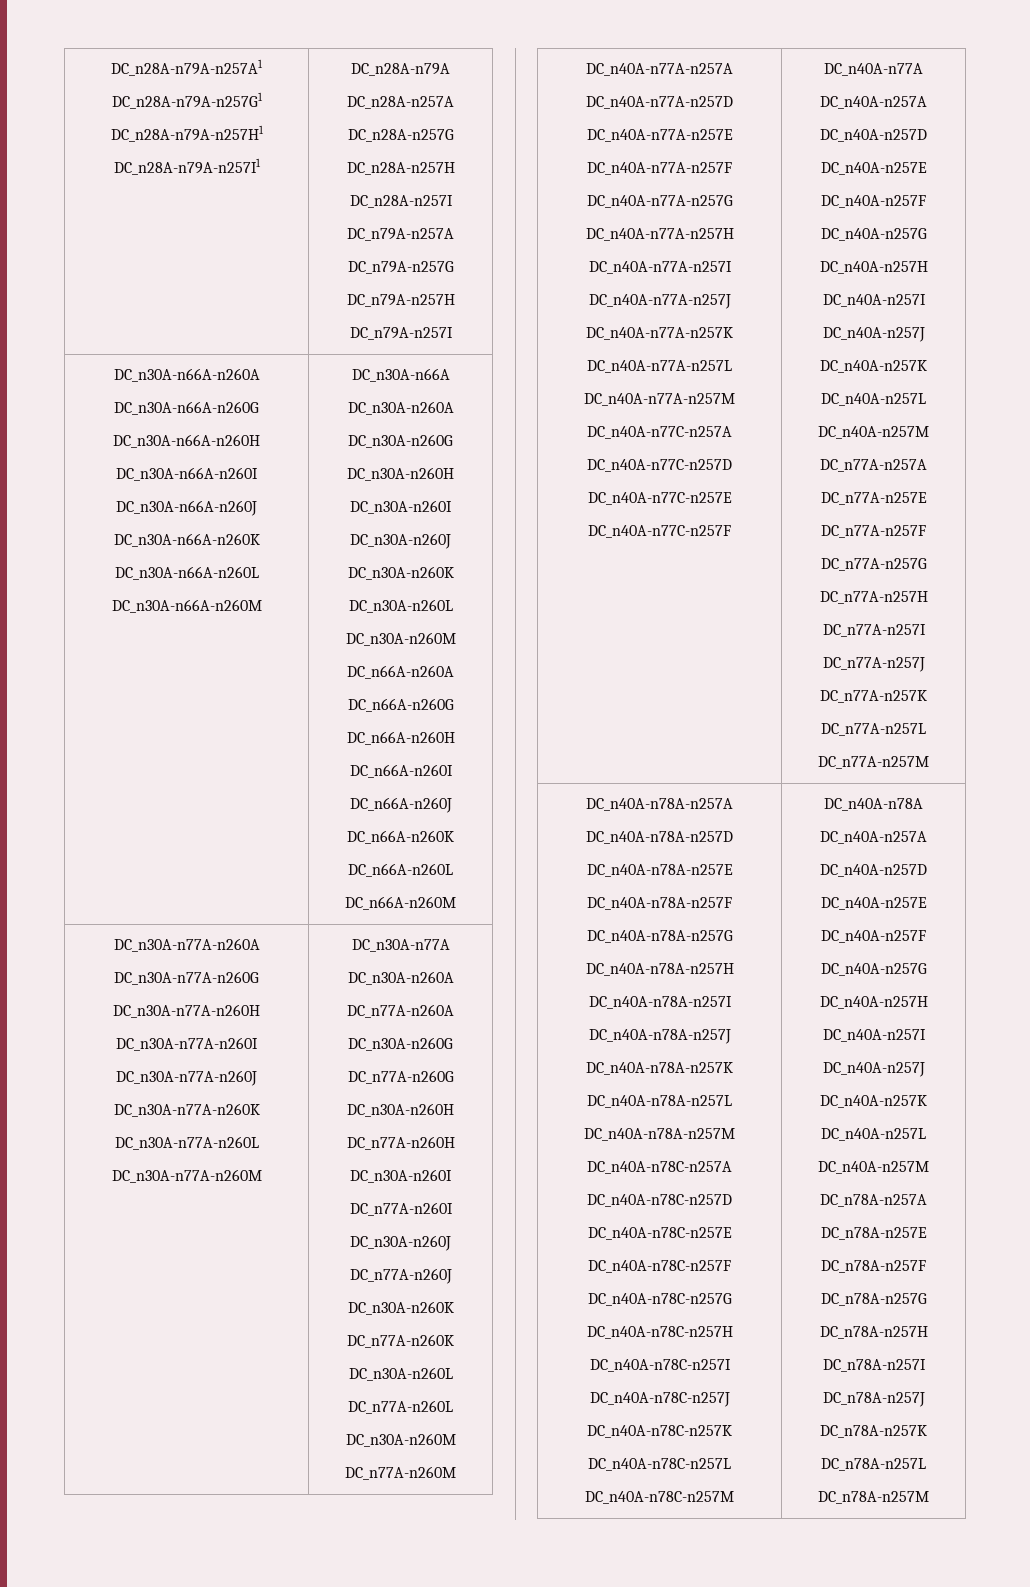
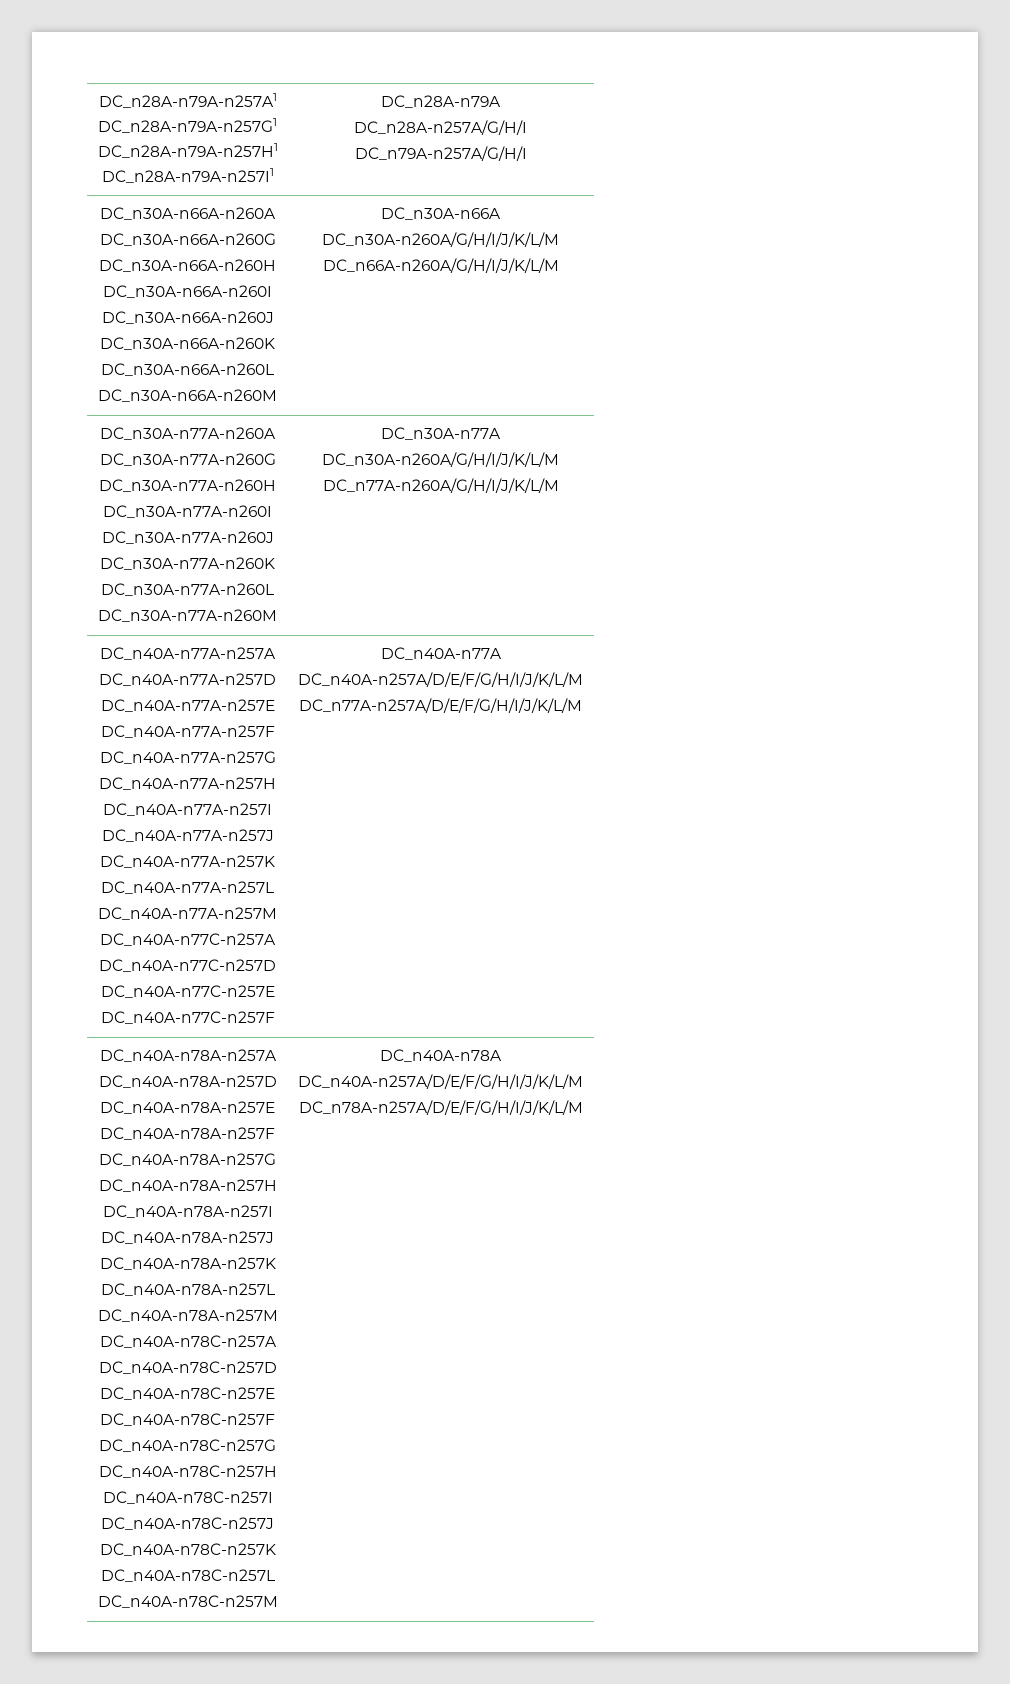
[347,96,454,109] [347,129,454,142] [346,162,455,175] [349,195,453,208] [347,228,454,241] [347,261,454,274] [346,294,455,307] [349,327,453,340] DC_n28A-n257A // DC_n28A-n257G // DC_n28A-n257H // DC_n28A-n257I // DC_n79A-n257A // DC_n79A-n257G // DC_n79A-n257H // DC_n79A-n257I -> [354,120,527,135] [354,146,527,161] DC_n28A-n257A/G/H/I // DC_n79A-n257A/G/H/I
[347,401,454,415] [348,434,453,448] [347,467,454,481] [350,500,452,514] [350,533,451,549] [347,566,454,580] [348,599,453,613] [345,632,456,646] [347,665,454,679] [347,698,454,712] [346,731,455,745] [349,764,453,778] [349,797,452,813] [347,830,454,844] [348,863,453,877] [345,896,456,910] DC_n30A-n260A // DC_n30A-n260G // DC_n30A-n260H // DC_n30A-n260I // DC_n30A-n260J // DC_n30A-n260K // DC_n30A-n260L // DC_n30A-n260M // DC_n66A-n260A // DC_n66A-n260G // DC_n66A-n260H // DC_n66A-n260I // DC_n66A-n260J // DC_n66A-n260K // DC_n66A-n260L // DC_n66A-n260M -> [322,232,559,247] [322,258,559,273] DC_n30A-n260A/G/H/I/J/K/L/M // DC_n66A-n260A/G/H/I/J/K/L/M
[347,971,454,985] [347,1004,454,1018] [348,1037,453,1051] [347,1070,454,1084] [347,1103,454,1117] [346,1136,455,1150] [350,1169,452,1183] [349,1202,453,1216] [350,1235,451,1251] [349,1268,452,1284] [347,1301,454,1315] [347,1334,454,1348] [348,1367,453,1381] [348,1400,453,1414] [345,1433,456,1447] [345,1466,456,1480] DC_n30A-n260A // DC_n77A-n260A // DC_n30A-n260G // DC_n77A-n260G // DC_n30A-n260H // DC_n77A-n260H // DC_n30A-n260I // DC_n77A-n260I // DC_n30A-n260J // DC_n77A-n260J // DC_n30A-n260K // DC_n77A-n260K // DC_n30A-n260L // DC_n77A-n260L // DC_n30A-n260M // DC_n77A-n260M -> [322,452,559,467] [322,478,559,493] DC_n30A-n260A/G/H/I/J/K/L/M // DC_n77A-n260A/G/H/I/J/K/L/M
[820,96,927,109] [820,129,927,142] [820,162,927,175] [821,195,926,208] [820,228,927,241] [819,261,928,274] [822,294,926,307] [822,327,925,342] [820,360,927,373] [821,393,926,406] [818,426,929,439] [820,459,927,472] [820,492,927,505] [821,525,926,538] [820,558,927,571] [819,591,928,604] [822,624,926,637] [822,657,925,672] [820,690,927,703] [821,723,926,736] [818,756,929,769] DC_n40A-n257A // DC_n40A-n257D // DC_n40A-n257E // DC_n40A-n257F // DC_n40A-n257G // DC_n40A-n257H // DC_n40A-n257I // DC_n40A-n257J // DC_n40A-n257K // DC_n40A-n257L // DC_n40A-n257M // DC_n77A-n257A // DC_n77A-n257E // DC_n77A-n257F // DC_n77A-n257G // DC_n77A-n257H // DC_n77A-n257I // DC_n77A-n257J // DC_n77A-n257K // DC_n77A-n257L // DC_n77A-n257M -> [298,672,583,687] [299,698,582,713] DC_n40A-n257A/D/E/F/G/H/I/J/K/L/M // DC_n77A-n257A/D/E/F/G/H/I/J/K/L/M
[820,831,927,844] [820,864,927,877] [820,897,927,910] [821,930,926,943] [820,963,927,976] [819,996,928,1009] [822,1029,926,1042] [822,1062,925,1077] [820,1095,927,1108] [821,1128,926,1141] [818,1161,929,1174] [820,1194,927,1207] [820,1227,927,1240] [821,1260,926,1273] [820,1293,927,1306] [819,1326,928,1339] [822,1359,926,1372] [822,1392,925,1407] [820,1425,927,1438] [821,1458,926,1471] [818,1491,929,1504] DC_n40A-n257A // DC_n40A-n257D // DC_n40A-n257E // DC_n40A-n257F // DC_n40A-n257G // DC_n40A-n257H // DC_n40A-n257I // DC_n40A-n257J // DC_n40A-n257K // DC_n40A-n257L // DC_n40A-n257M // DC_n78A-n257A // DC_n78A-n257E // DC_n78A-n257F // DC_n78A-n257G // DC_n78A-n257H // DC_n78A-n257I // DC_n78A-n257J // DC_n78A-n257K // DC_n78A-n257L // DC_n78A-n257M -> [298,1074,583,1089] [298,1100,583,1115] DC_n40A-n257A/D/E/F/G/H/I/J/K/L/M // DC_n78A-n257A/D/E/F/G/H/I/J/K/L/M

